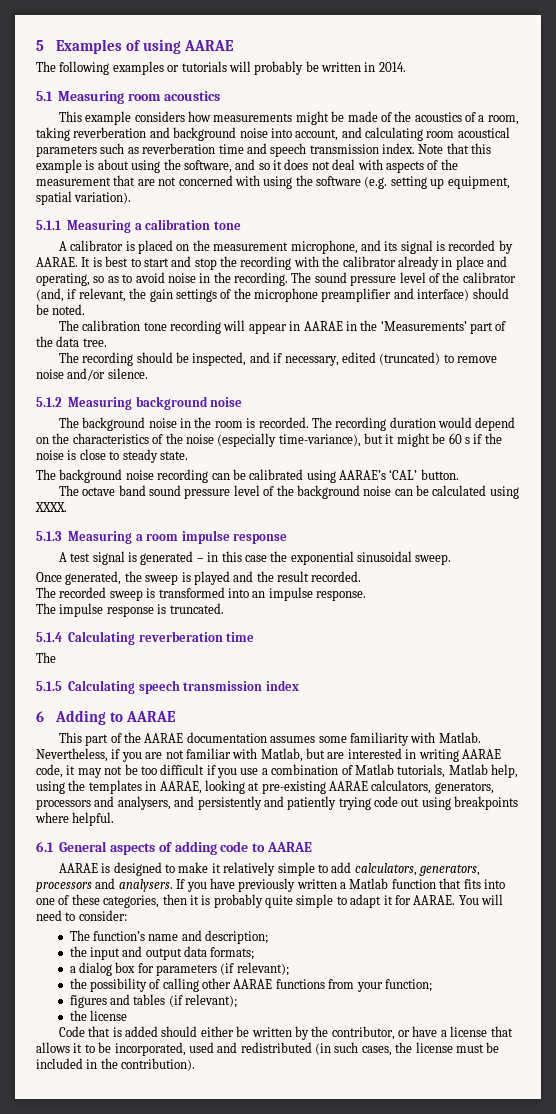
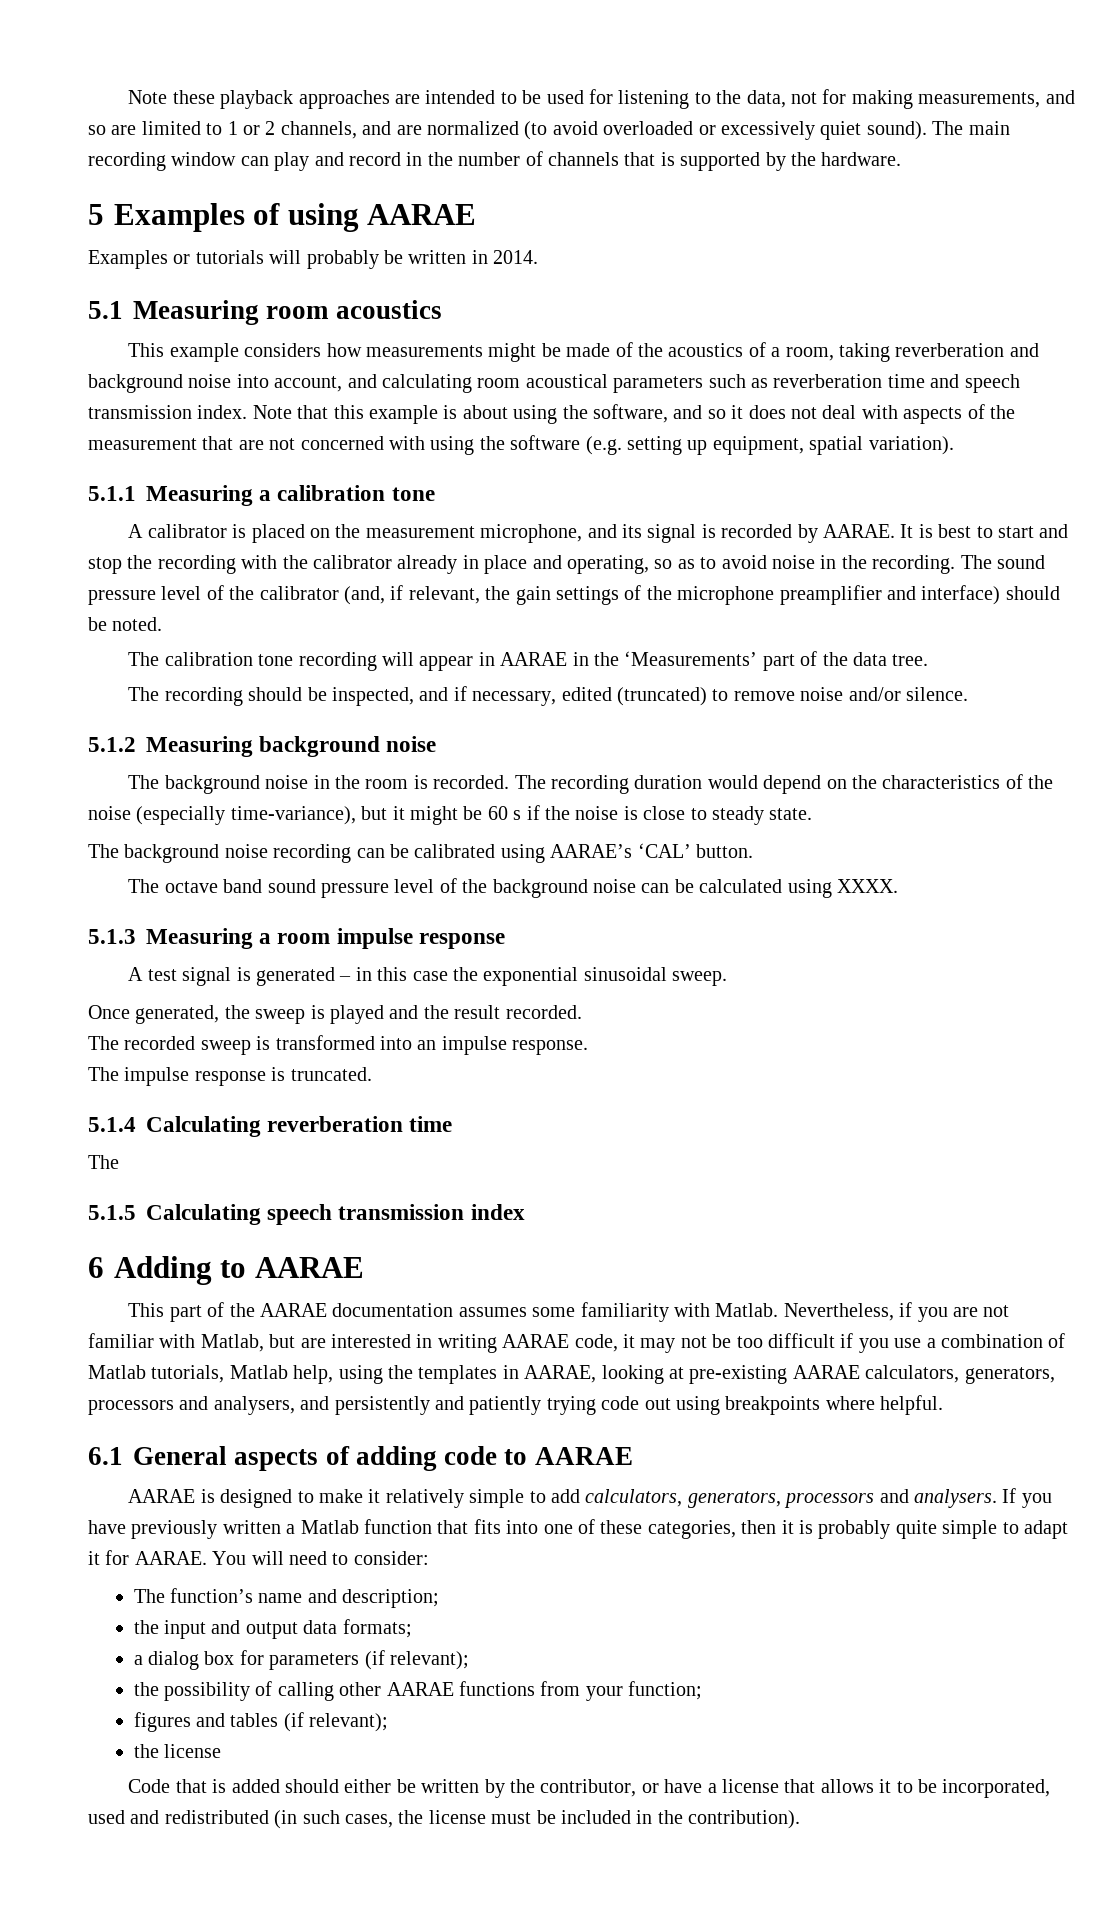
(36, 45) none -> [128,89,1075,109] [88,121,1010,140] [88,151,902,171] Note these playback approaches are intended to be used for listening to the data, not for making measurements, and so are limited to 1 or 2 channels, and are normalized (to avoid overloaded or excessively quiet sound). The main recording window can play and record in the number of channels that is supported by the hardware. //
[36,61,164,75] The following examples -> [88,250,168,269] Examples

